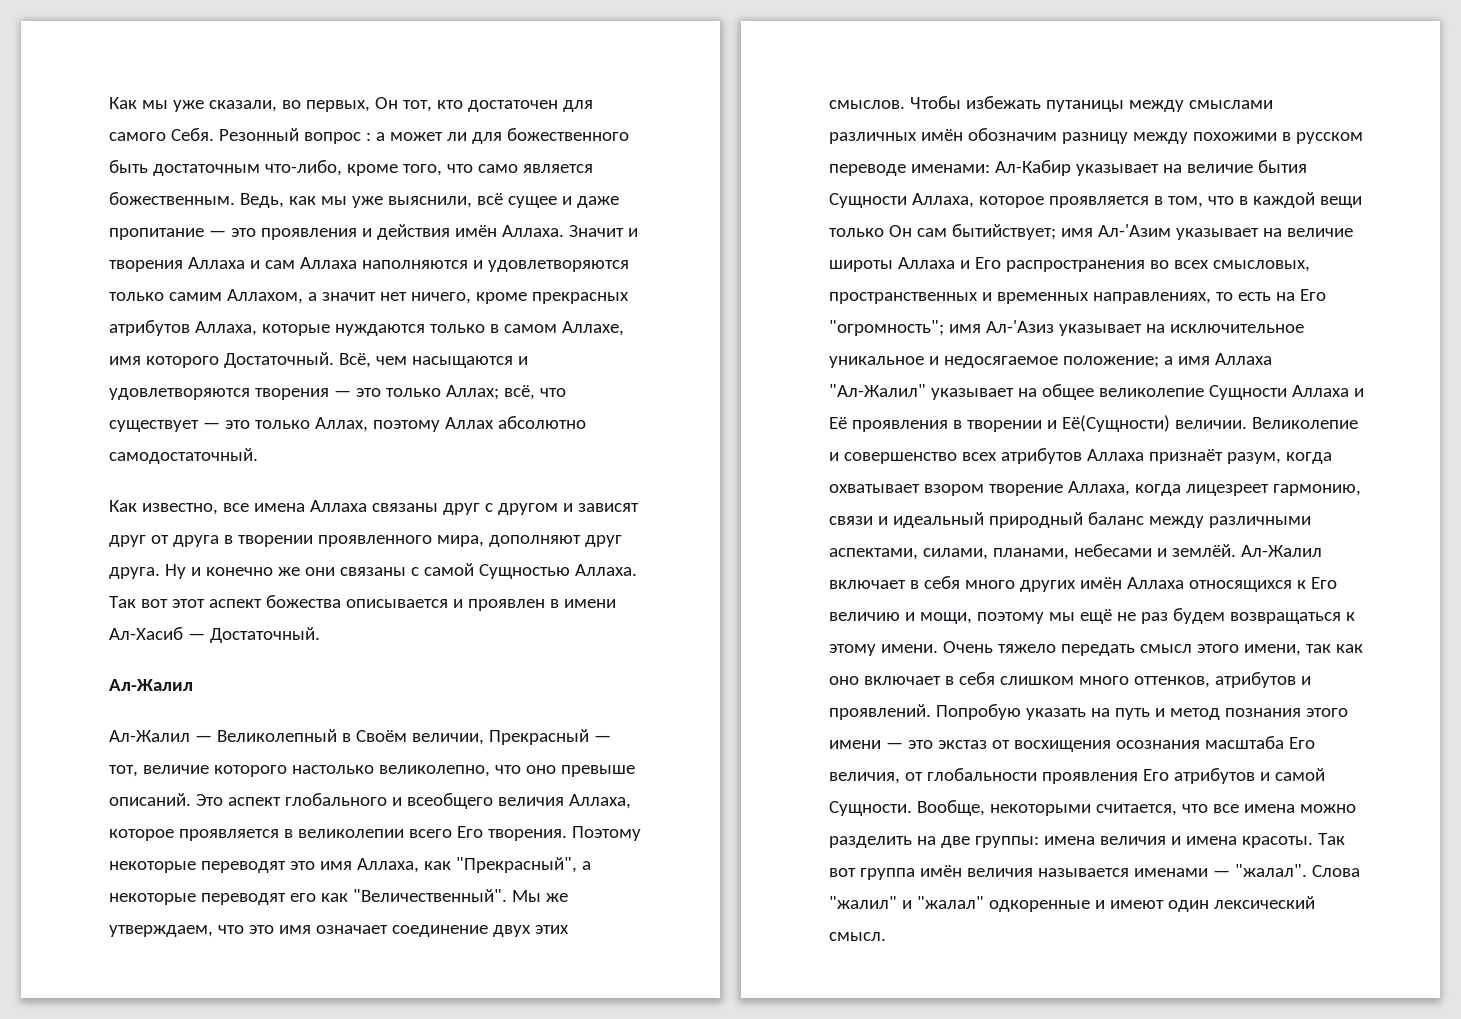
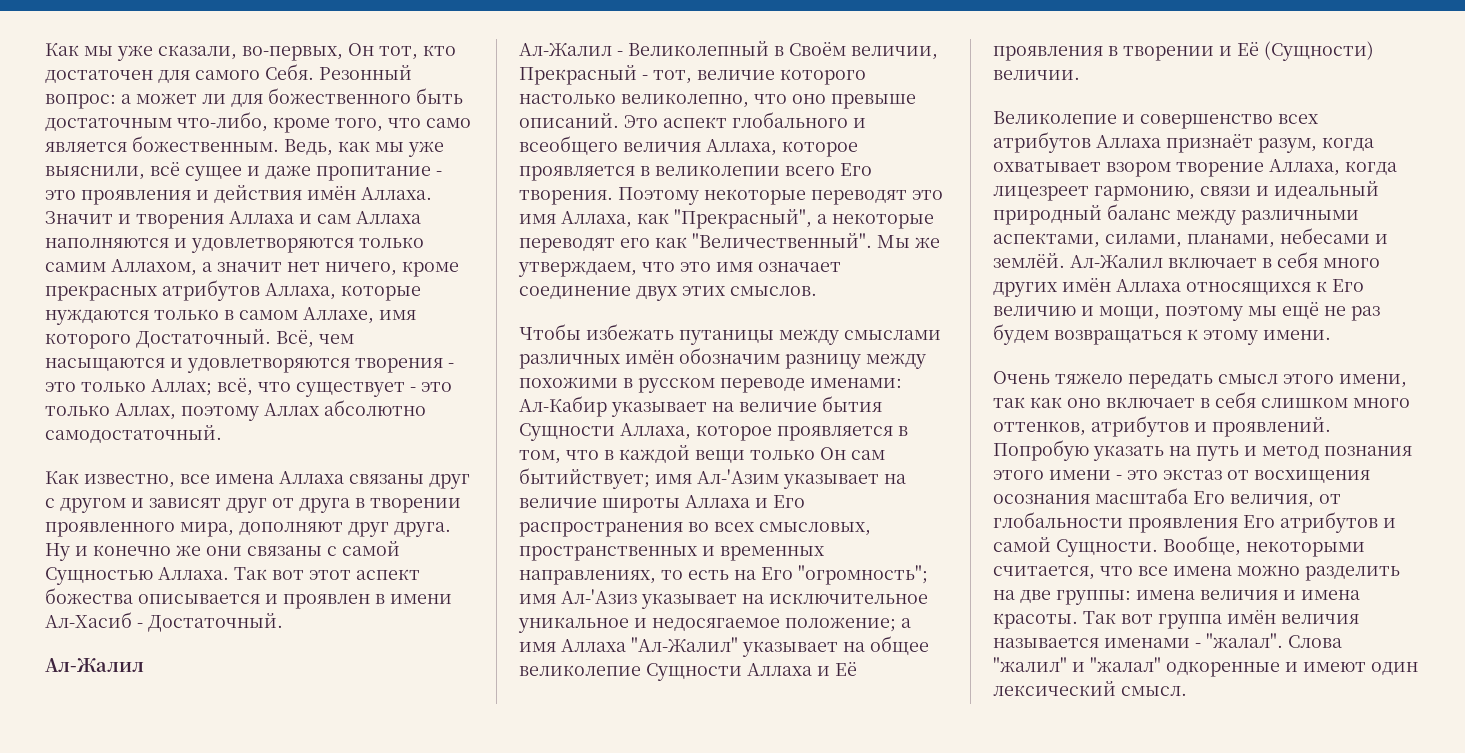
[281,100,370,112] во первых, -> [242,46,343,61] во-первых,
[303,132,371,144] вопрос : -> [45,94,116,109] вопрос:
[208,230,226,237] — -> [436,171,442,176] -
[333,390,351,397] — -> [448,363,454,368] -
[202,422,220,429] — -> [410,387,416,392] -
[187,633,205,640] — -> [137,623,143,628] -
[194,735,212,742] — -> [617,51,623,56] -
[593,735,611,742] — -> [642,75,648,80] -
(905, 104) none -> (817, 291) //
[1061,415,1170,432] Её(Сущности) -> [1237,41,1374,61] Её (Сущности)
(1247, 424) none -> (1080, 75) //
(938, 648) none -> (1331, 335) //
[885,742,903,749] — -> [1116,475,1122,480] -
[1212,870,1230,877] — -> [1195,643,1201,648] -

